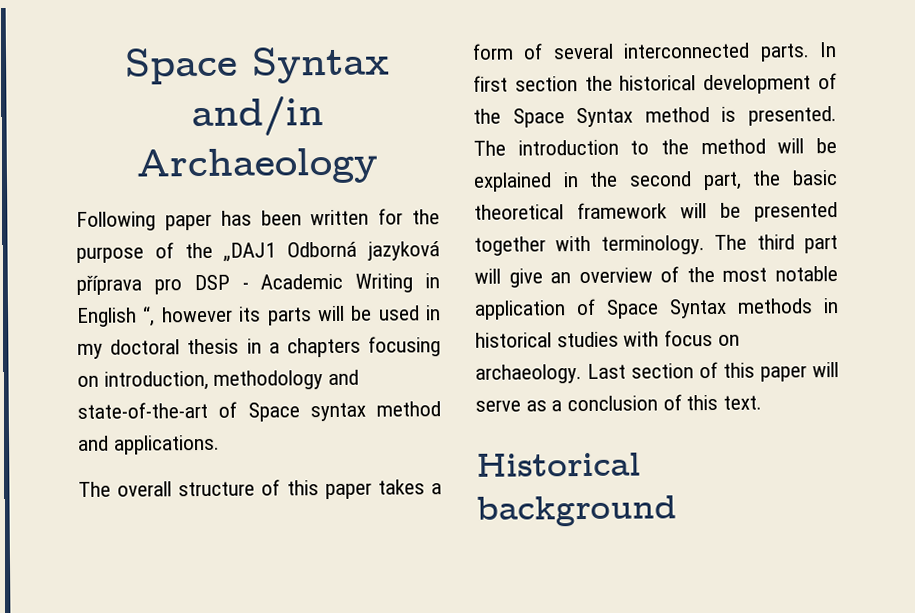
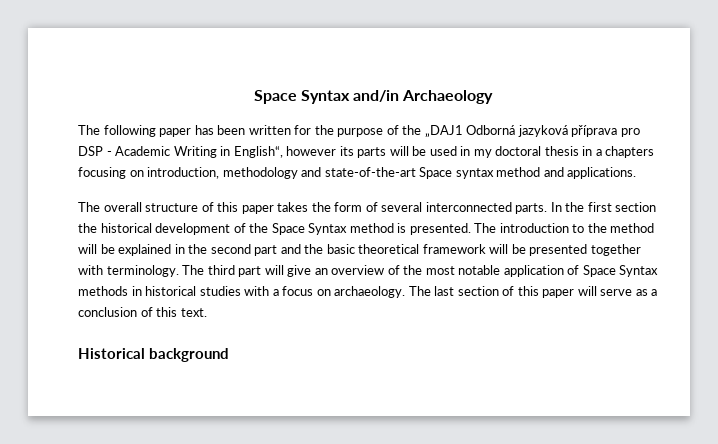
[76,211,156,231] Following -> [78,125,156,137] The following
[76,306,156,327] English “, -> [233,146,283,158] English“,
[218,401,238,418] of -> (416, 172) none
[431,483,442,495] a -> [311,202,331,212] the
(837, 50) none -> [565,202,585,212] the
[702,171,742,191] part, -> [254,244,301,256] part and
(660, 339) none -> [272,289,279,296] a
[587,363,626,379] Last -> [408,286,455,296] The last

